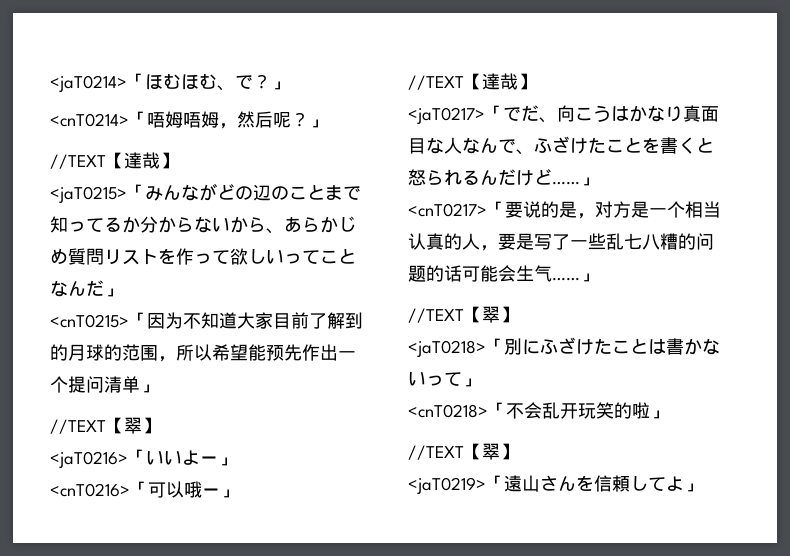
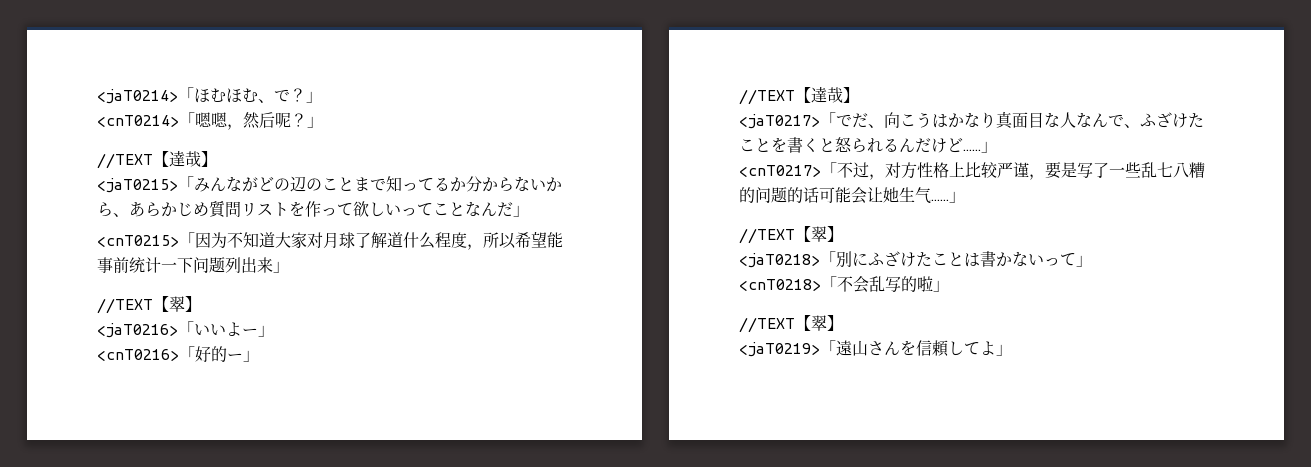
[147,111,219,128] 唔姆唔姆 -> [195,112,228,128] 嗯嗯
[273,312,363,329] [50,344,356,362] [50,376,140,393] 目前了解到的月球的范围，所以希望能预先作出一个提问清单 -> [307,231,563,250] [97,257,273,273] 对月球了解道什么程度，所以希望能事前统计一下问题列出来
[148,481,202,498] 可以哦 -> [195,346,227,362] 好的
[505,201,721,219] [408,233,480,250] 要说的是，对方是一个相当认真的人 -> [837,162,1029,180] 不过，对方性格上比较严谨
(516, 273) none -> [867,187,899,203] 让她
[560,402,614,419] 开玩笑 -> [885,276,901,292] 写

